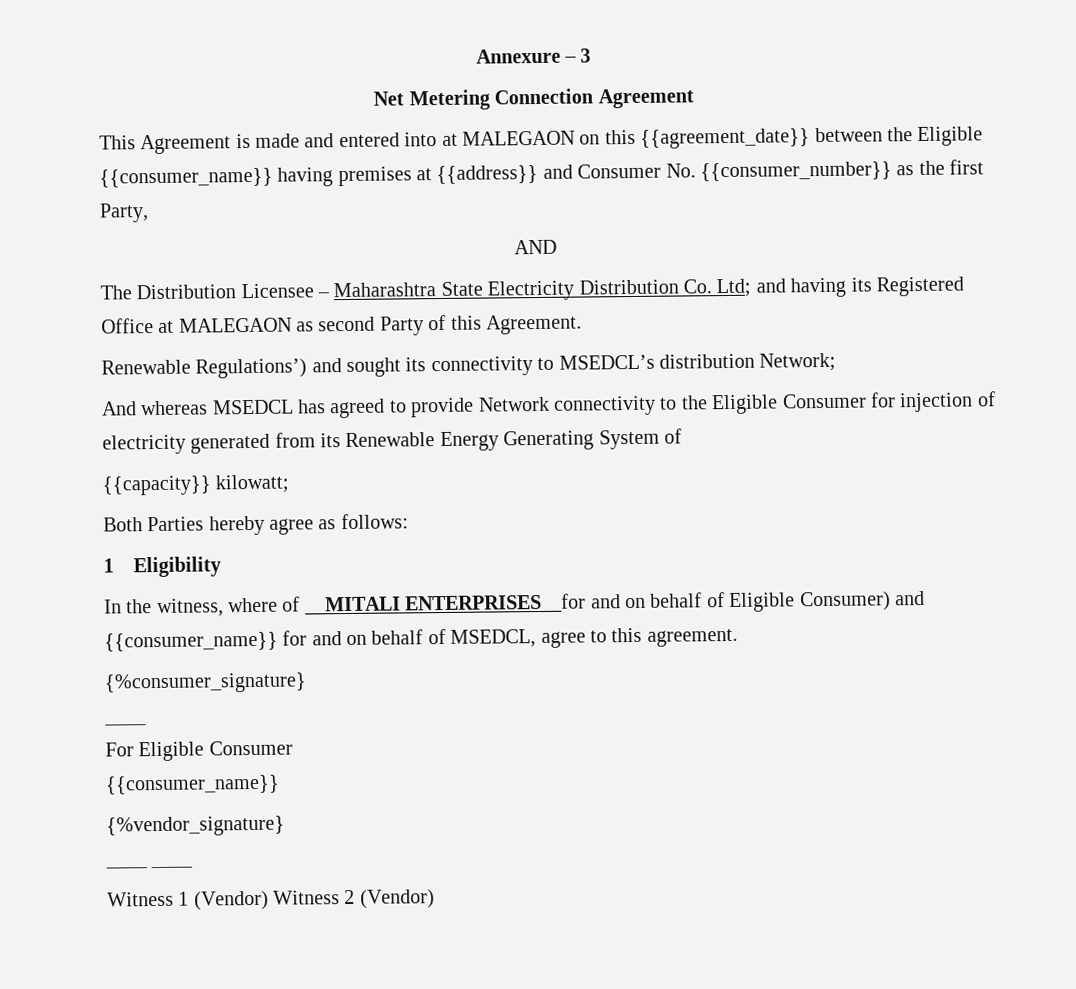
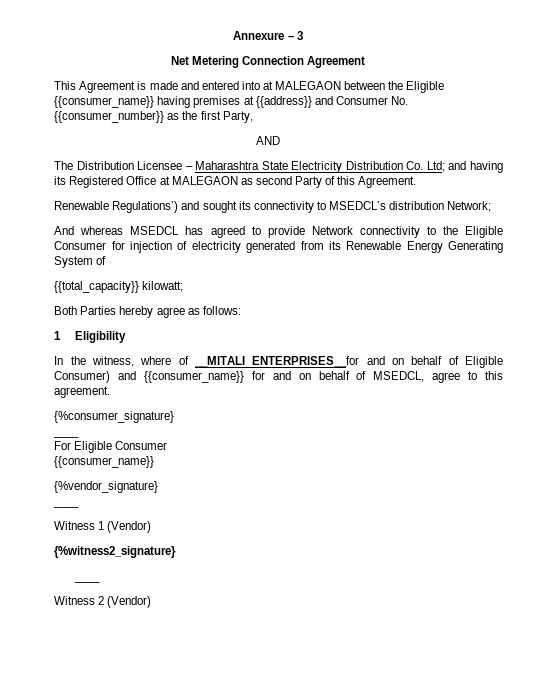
[579,128,811,149] on this {{agreement_date}} -> (342, 85) none
[101,475,211,496] {{capacity}} -> [54,281,140,293] {{total_capacity}}
[150,864,194,869] ____ -> (80, 506) none
(269, 900) none -> [54,546,177,558] [74,580,101,583] // {%witness2_signature} // ____ //

